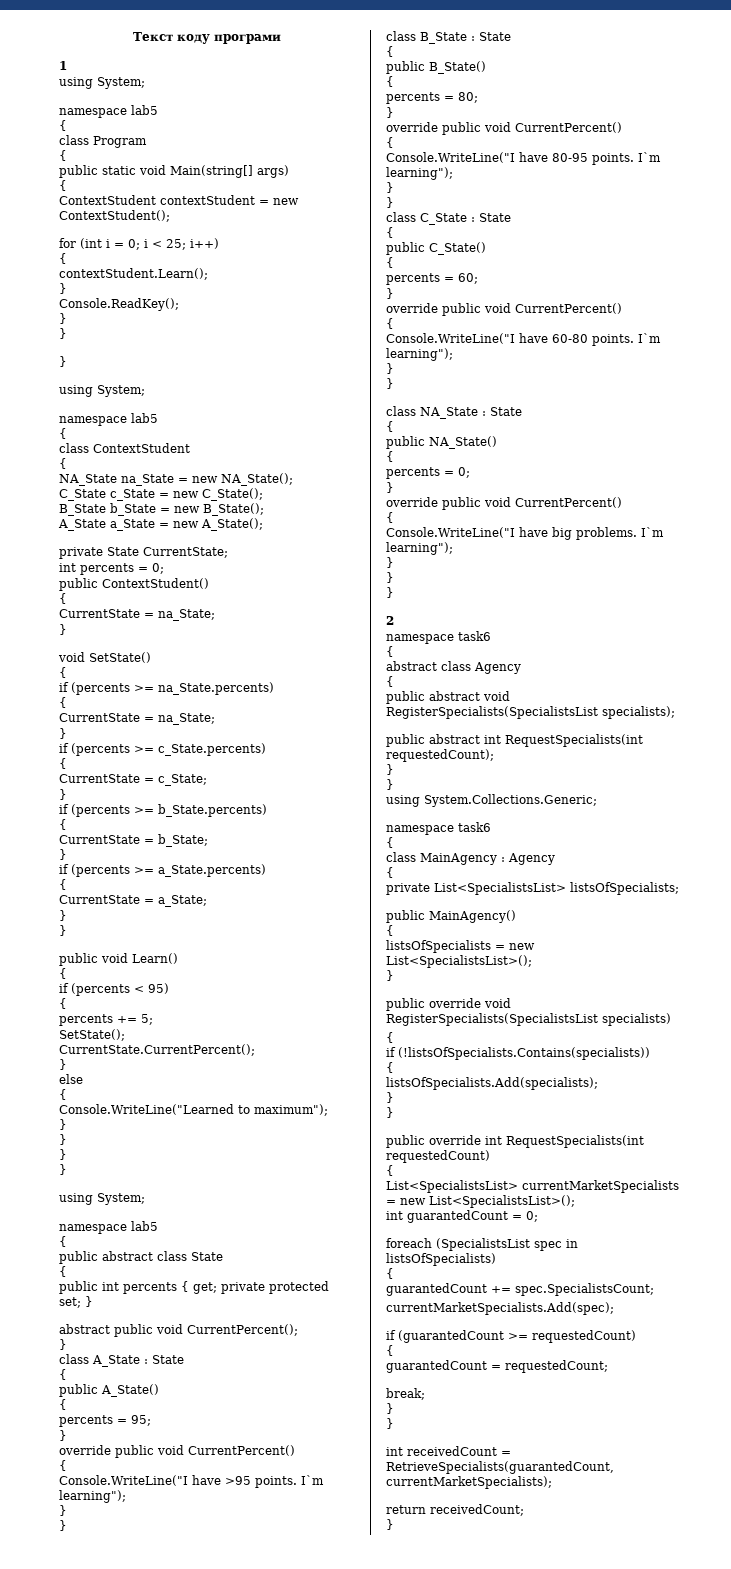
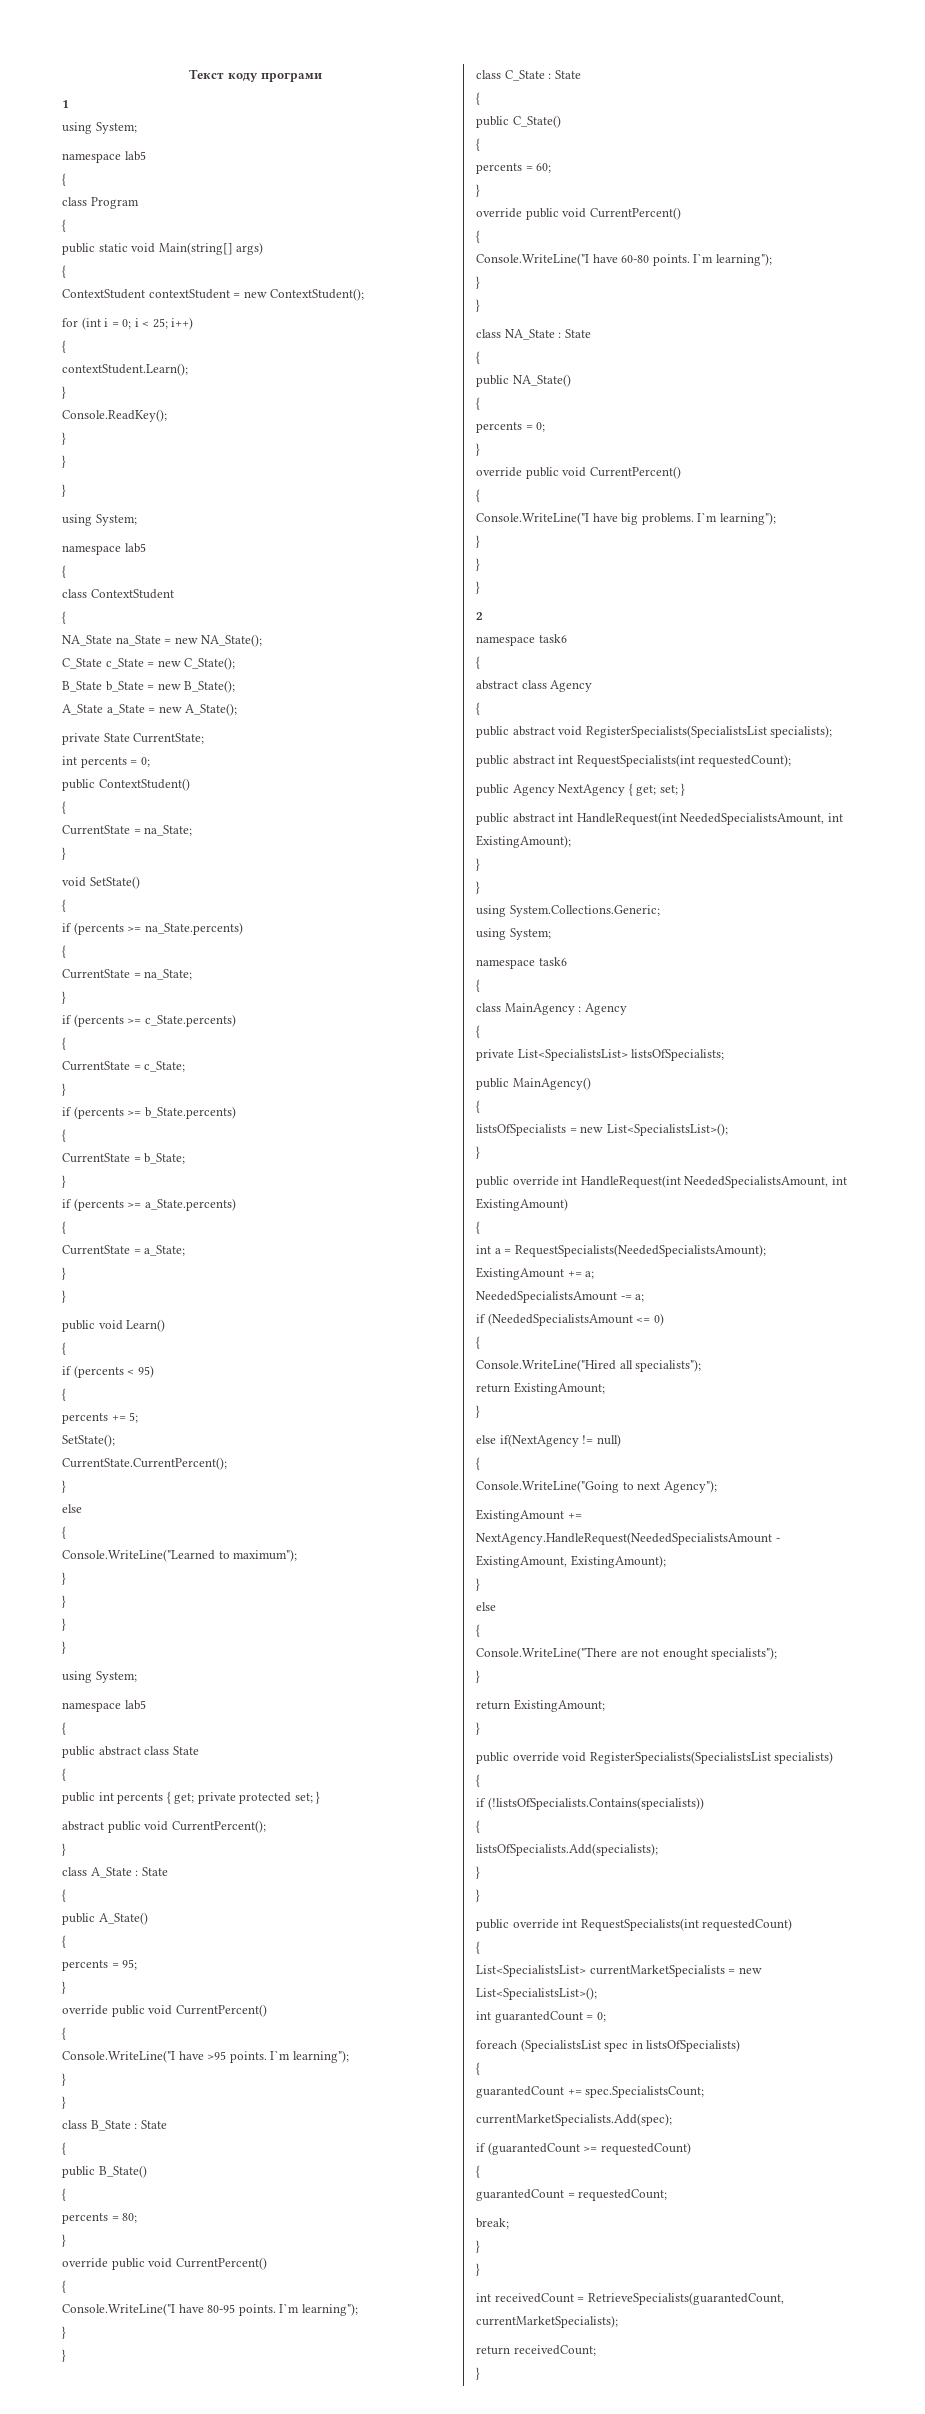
(494, 755) none -> [476,783,686,796] [476,812,843,825] [476,835,571,848] // public Agency NextAgency { get; set; } // public abstract int HandleRequest(int NeededSpecialistsAmount, int ExistingAmount);
(597, 800) none -> [476,928,551,940] // using System;
(394, 975) none -> [476,1175,847,1188] [476,1198,568,1211] [476,1221,480,1234] [476,1244,766,1257] [476,1267,595,1280] [476,1291,645,1303] [476,1313,664,1326] [476,1336,480,1349] [476,1359,702,1372] [476,1382,605,1395] [476,1405,480,1418] [476,1434,621,1447] [476,1457,480,1470] [476,1480,717,1493] [476,1509,582,1522] [476,1532,780,1545] [476,1555,666,1568] [476,1578,480,1591] [476,1602,496,1611] [476,1624,480,1637] [476,1647,778,1660] [476,1670,480,1683] [476,1699,605,1712] [476,1722,480,1735] // public override int HandleRequest(int NeededSpecialistsAmount, int ExistingAmount) // { // int a = RequestSpecialists(NeededSpecialistsAmount); // ExistingAmount += a; // NeededSpecialistsAmount -= a; // if (NeededSpecialistsAmount <= 0) // { // Console.WriteLine("Hired all specialists"); // return ExistingAmount; // } // else if(NextAgency != null) // { // Console.WriteLine("Going to next Agency"); // ExistingAmount += NextAgency.HandleRequest(NeededSpecialistsAmount - ExistingAmount, ExistingAmount); // } // else // { // Console.WriteLine("There are not enought specialists"); // } // return ExistingAmount; // }

